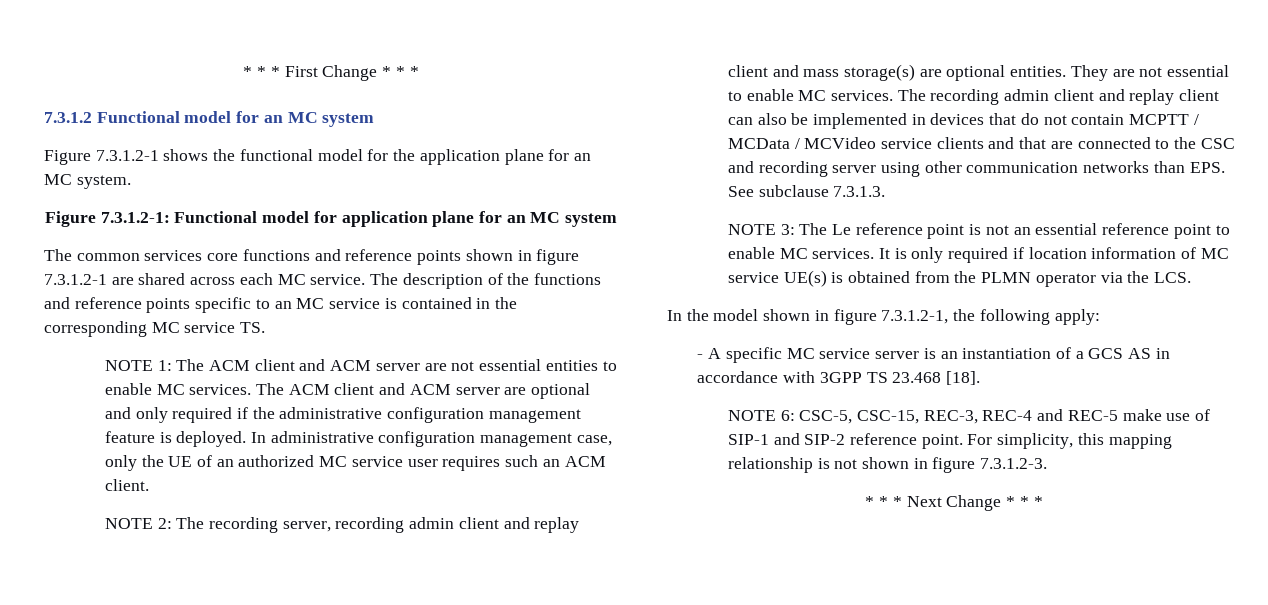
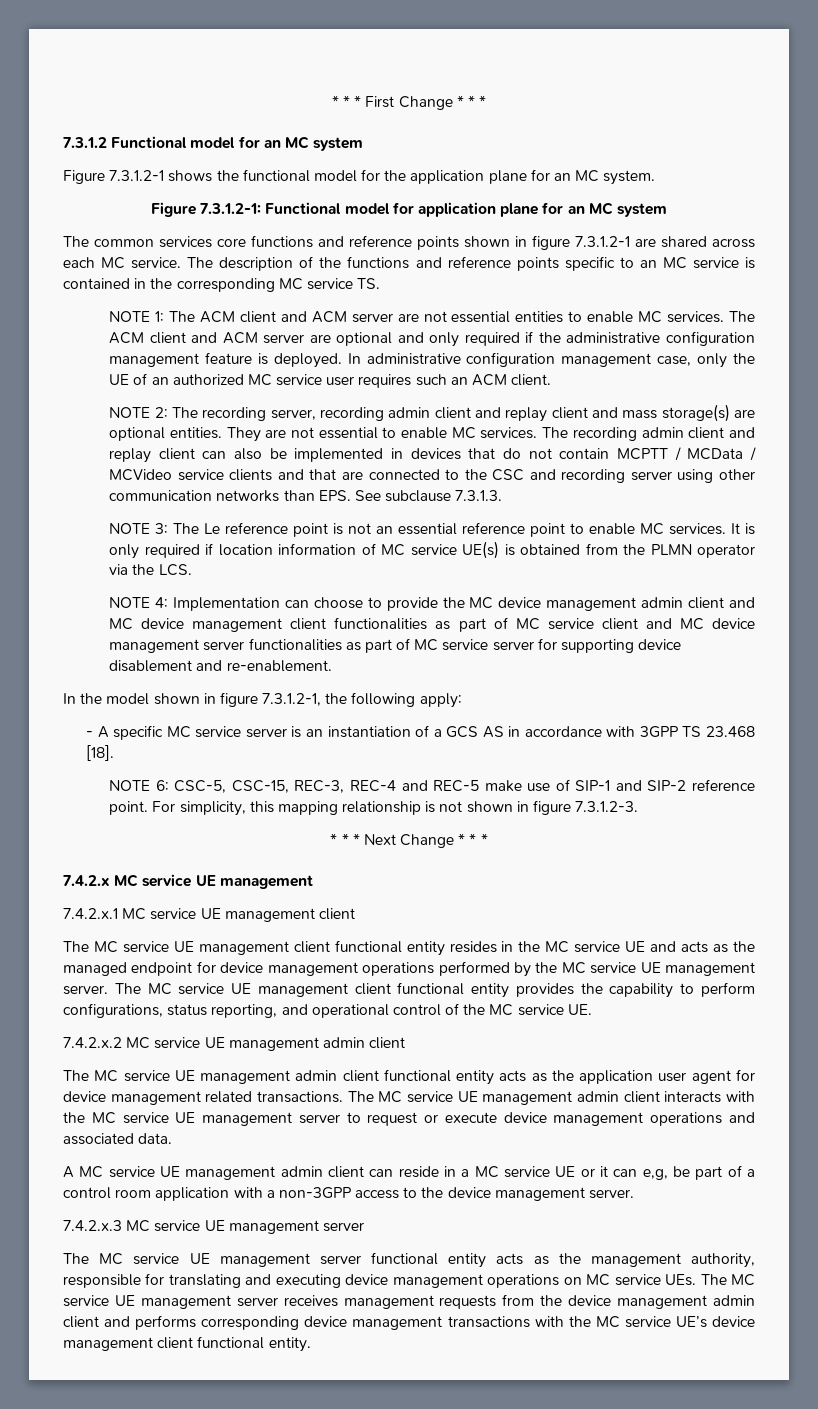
(1192, 277) none -> [109,597,755,611] [109,617,755,632] [109,638,682,653] [109,660,332,672] // NOTE 4: Implementation can choose to provide the MC device management admin client and MC device management client functionalities as part of MC service client and MC device management server functionalities as part of MC service server for supporting device disablement and re-enablement.
(1043, 501) none -> [63,874,313,889] [63,908,355,922] [63,940,756,956] [63,961,755,977] [63,982,755,998] [63,1003,592,1018] [63,1037,406,1051] [63,1069,755,1085] [63,1091,755,1105] [63,1112,755,1126] [63,1133,173,1145] [63,1165,756,1180] [63,1187,635,1201] [63,1220,364,1234] [63,1252,755,1268] [63,1273,755,1288] [63,1294,755,1309] [63,1315,756,1330] [63,1336,311,1352] // 7.4.2.x MC service UE management // 7.4.2.x.1 MC service UE management client // The MC service UE management client functional entity resides in the MC service UE and acts as the managed endpoint for device management operations performed by the MC service UE management server. The MC service UE management client functional entity provides the capability to perform configurations, status reporting, and operational control of the MC service UE. // 7.4.2.x.2 MC service UE management admin client // The MC service UE management admin client functional entity acts as the application user agent for device management related transactions. The MC service UE management admin client interacts with the MC service UE management server to request or execute device management operations and associated data. // A MC service UE management admin client can reside in a MC service UE or it can e,g, be part of a control room application with a non-3GPP access to the device management server. // 7.4.2.x.3 MC service UE management server // The MC service UE management server functional entity acts as the management authority, responsible for translating and executing device management operations on MC service UEs. The MC service UE management server receives management requests from the device management admin client and performs corresponding device management transactions with the MC service UE’s device management client functional entity.

